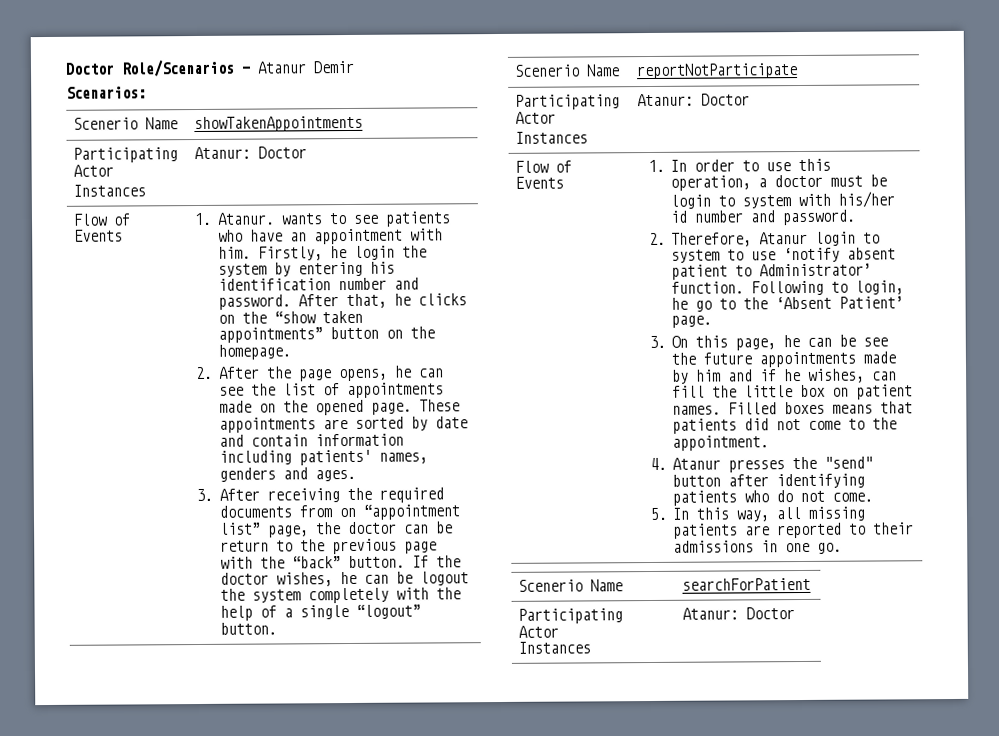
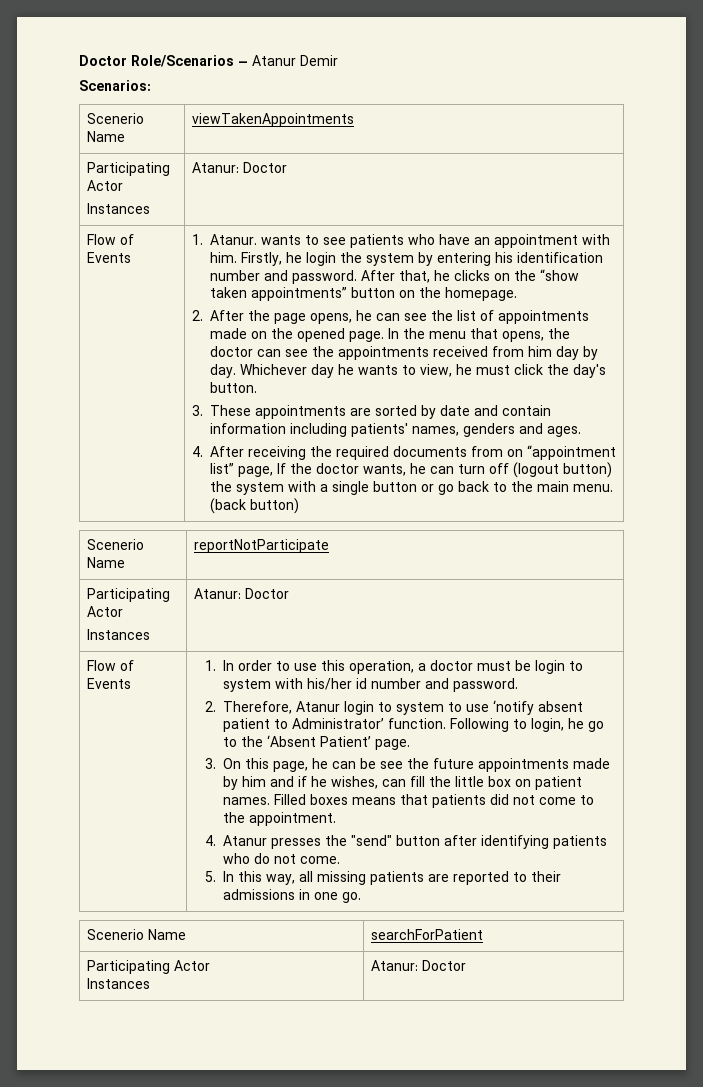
[194,115,364,133] showTakenAppointments -> [191,113,354,127] viewTakenAppointments
(412, 408) none -> [387,328,570,342] [209,346,598,360] [209,364,606,378] [209,382,257,393] [191,405,203,416] In the menu that opens, the doctor can see the appointments received from him day by day. Whichever day he wants to view, he must click the day's button. // 3.
[196,488,214,502] 3. -> [191,446,203,457] 4.
[315,521,453,535] [219,538,437,555] [219,555,405,569] the doctor can be return to the previous page with the “back” button. -> (273, 471) none
[275,571,469,587] [219,587,461,604] [219,604,421,621] [219,622,277,635] wishes, he can be logout the system completely with the help of a single “logout” button. -> [362,462,612,478] [209,481,613,495] [209,498,299,514] wants, he can turn off (logout button) the system with a single button or go back to the main menu. (back button)

